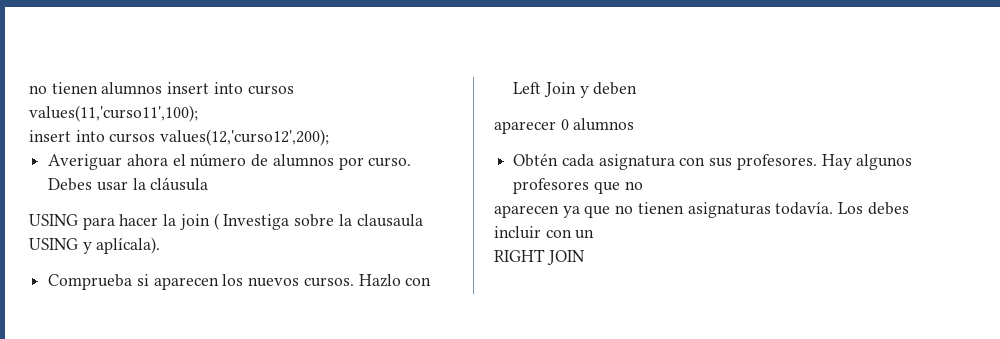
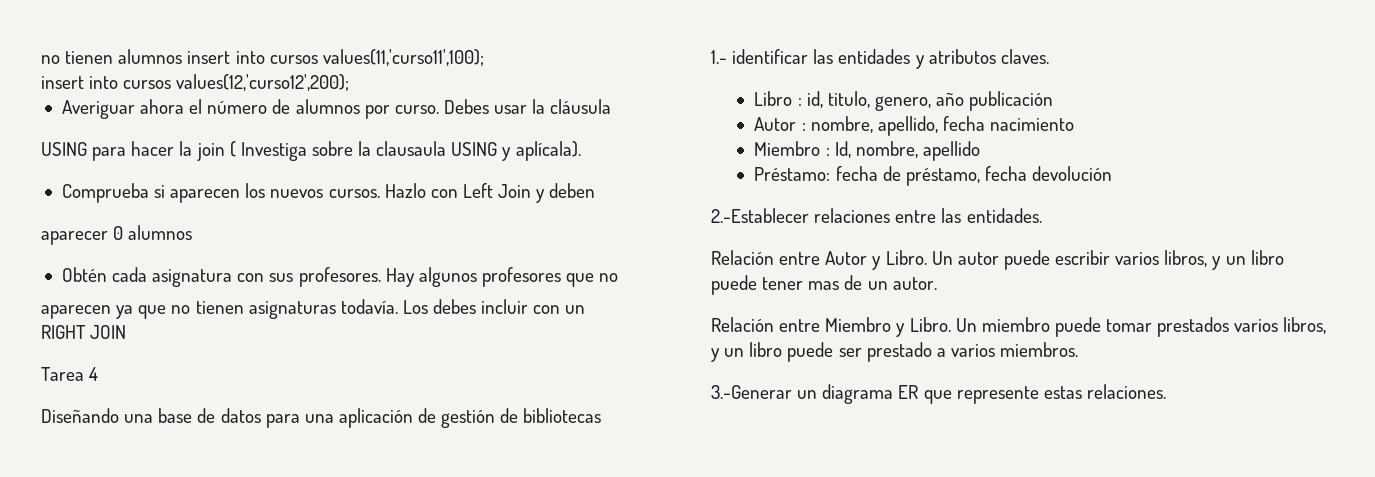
(585, 257) none -> [41,367,99,381] [41,408,602,428] [711,49,1049,69] [754,91,1054,111] [754,116,1075,136] [754,141,980,161] [754,166,1113,186] [711,208,1042,223] [711,250,1284,270] [711,275,937,295] [711,317,1327,337] [711,342,1079,362] [711,384,1166,404] // Tarea 4 // Diseñando una base de datos para una aplicación de gestión de bibliotecas // 1.- identificar las entidades y atributos claves. // Libro : id, titulo, genero, año publicación // Autor : nombre, apellido, fecha nacimiento // Miembro : Id, nombre, apellido // Préstamo: fecha de préstamo, fecha devolución // 2.-Establecer relaciones entre las entidades. // Relación entre Autor y Libro. Un autor puede escribir varios libros, y un libro puede tener mas de un autor. // Relación entre Miembro y Libro. Un miembro puede tomar prestados varios libros, y un libro puede ser prestado a varios miembros. // 3.-Generar un diagrama ER que represente estas relaciones.

